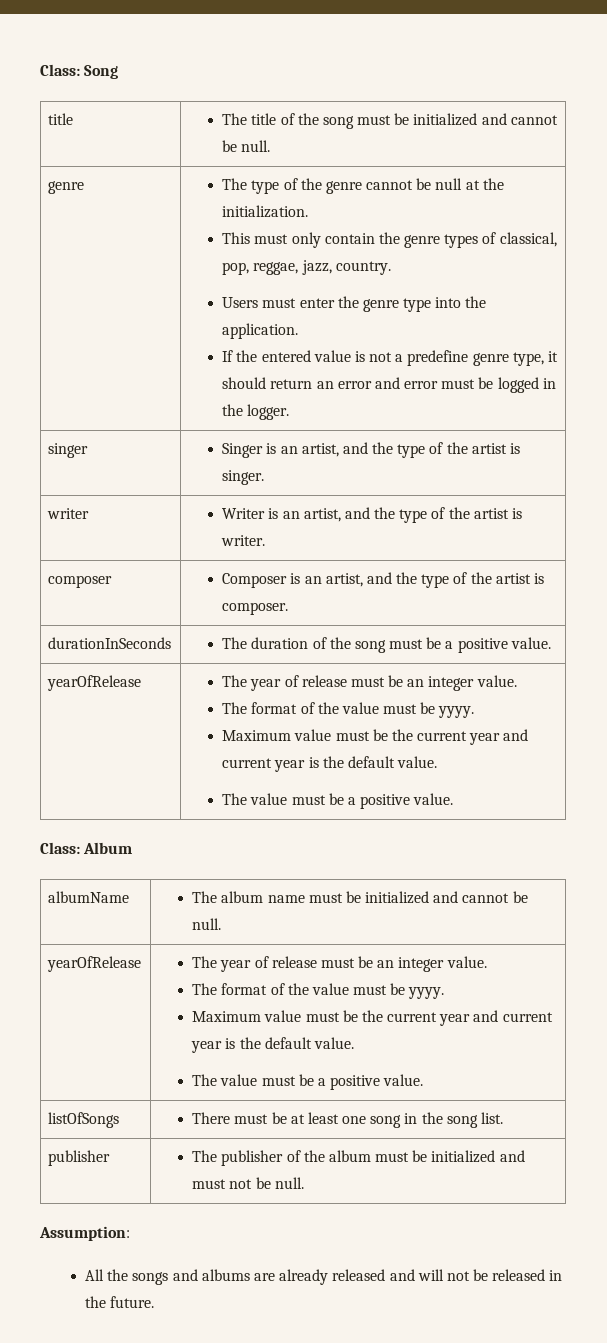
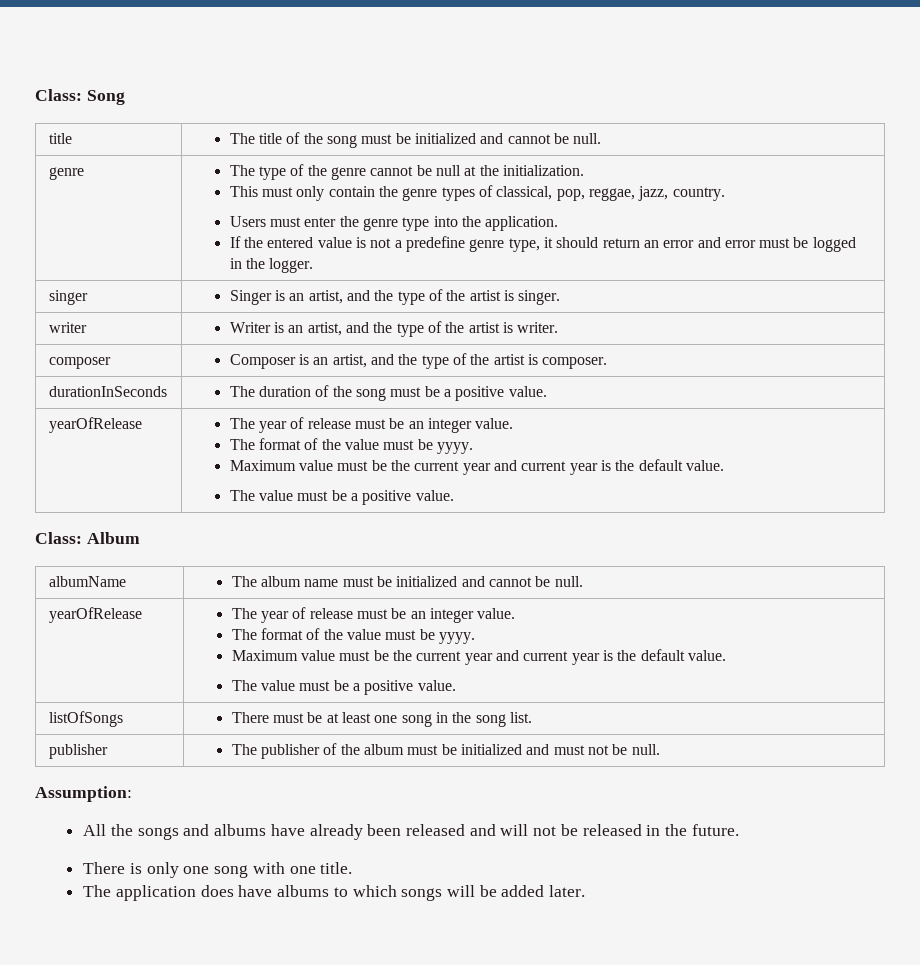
[253,1269,329,1285] are already -> [270,824,402,840] have already been
(155, 1302) none -> [83,862,353,878] [83,885,586,901] // There is only one song with one title. // The application does have albums to which songs will be added later.

